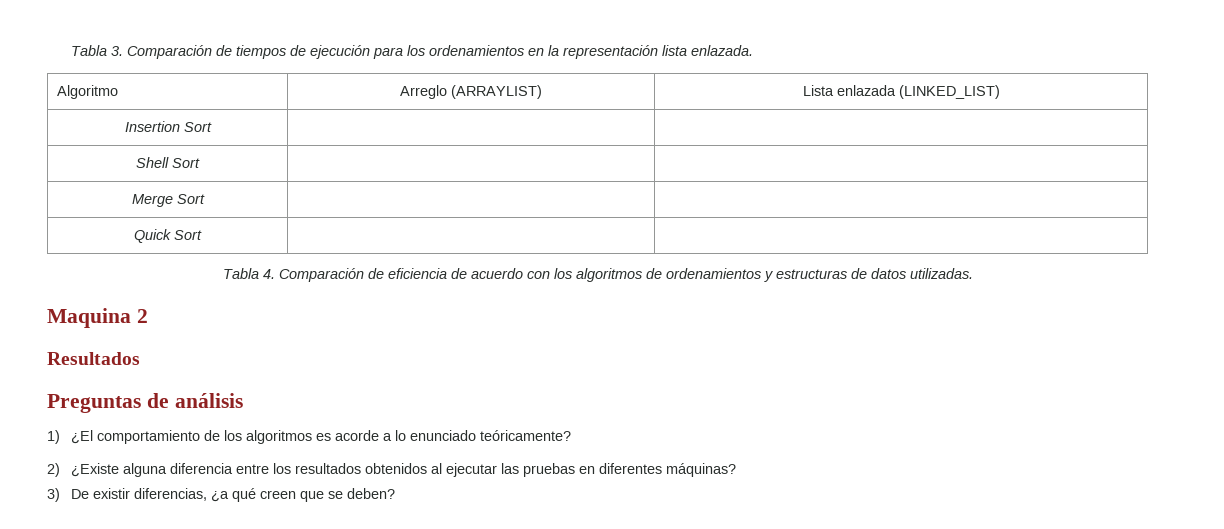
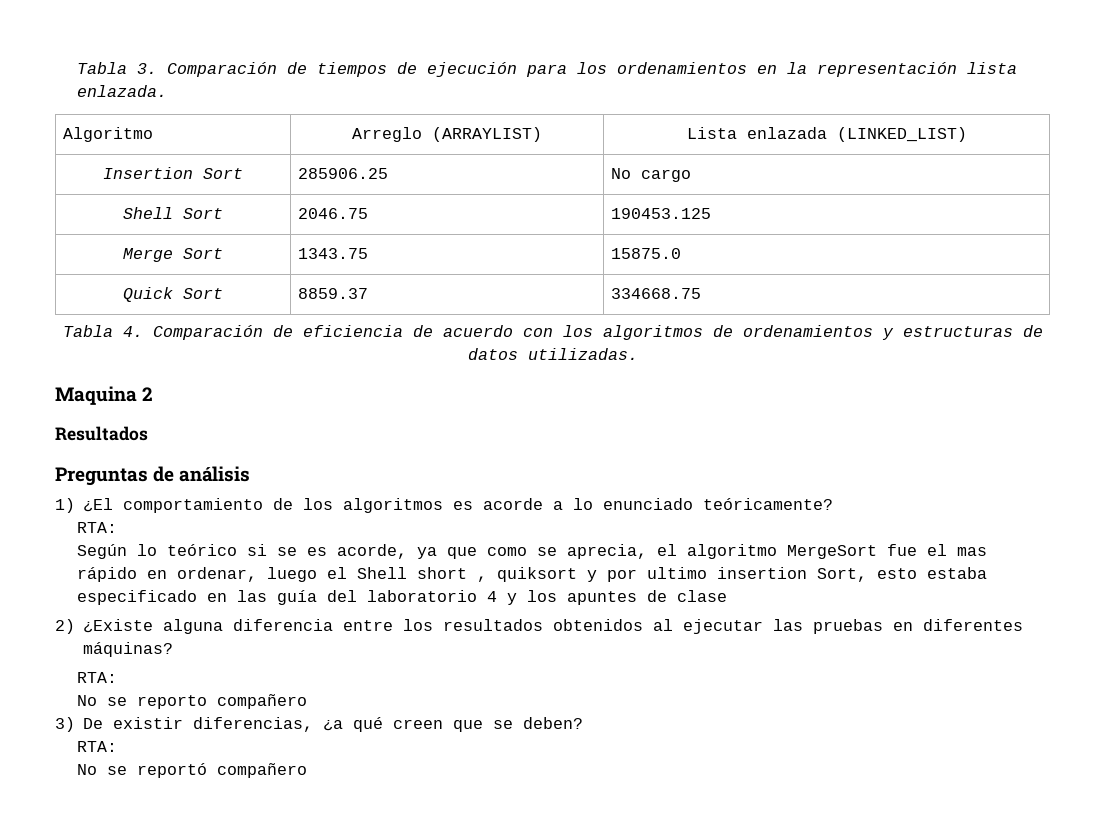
(212, 127) | -> [298,168,389,179] [611,168,692,182] 285906.25 | No cargo
(200, 163) | -> [298,208,369,219] [611,208,712,219] 2046.75 | 190453.125
(205, 199) | -> [298,248,369,259] [611,248,682,259] 1343.75 | 15875.0
(202, 235) | -> [298,288,369,299] [611,288,702,299] 8859.37 | 334668.75
(572, 435) none -> [77,522,118,533] [77,544,988,559] [77,567,988,582] [77,590,728,605] // RTA: // Según lo teórico si se es acorde, ya que como se aprecia, el algoritmo MergeSort fue el mas rápido en ordenar, luego el Shell short , quiksort y por ultimo insertion Sort, esto estaba especificado en las guía del laboratorio 4 y los apuntes de clase
(737, 470) none -> [77,672,118,683] [77,694,308,709] // RTA: // No se reporto compañero
(396, 493) none -> [77,741,118,752] [77,763,308,778] // RTA: // No se reportó compañero

